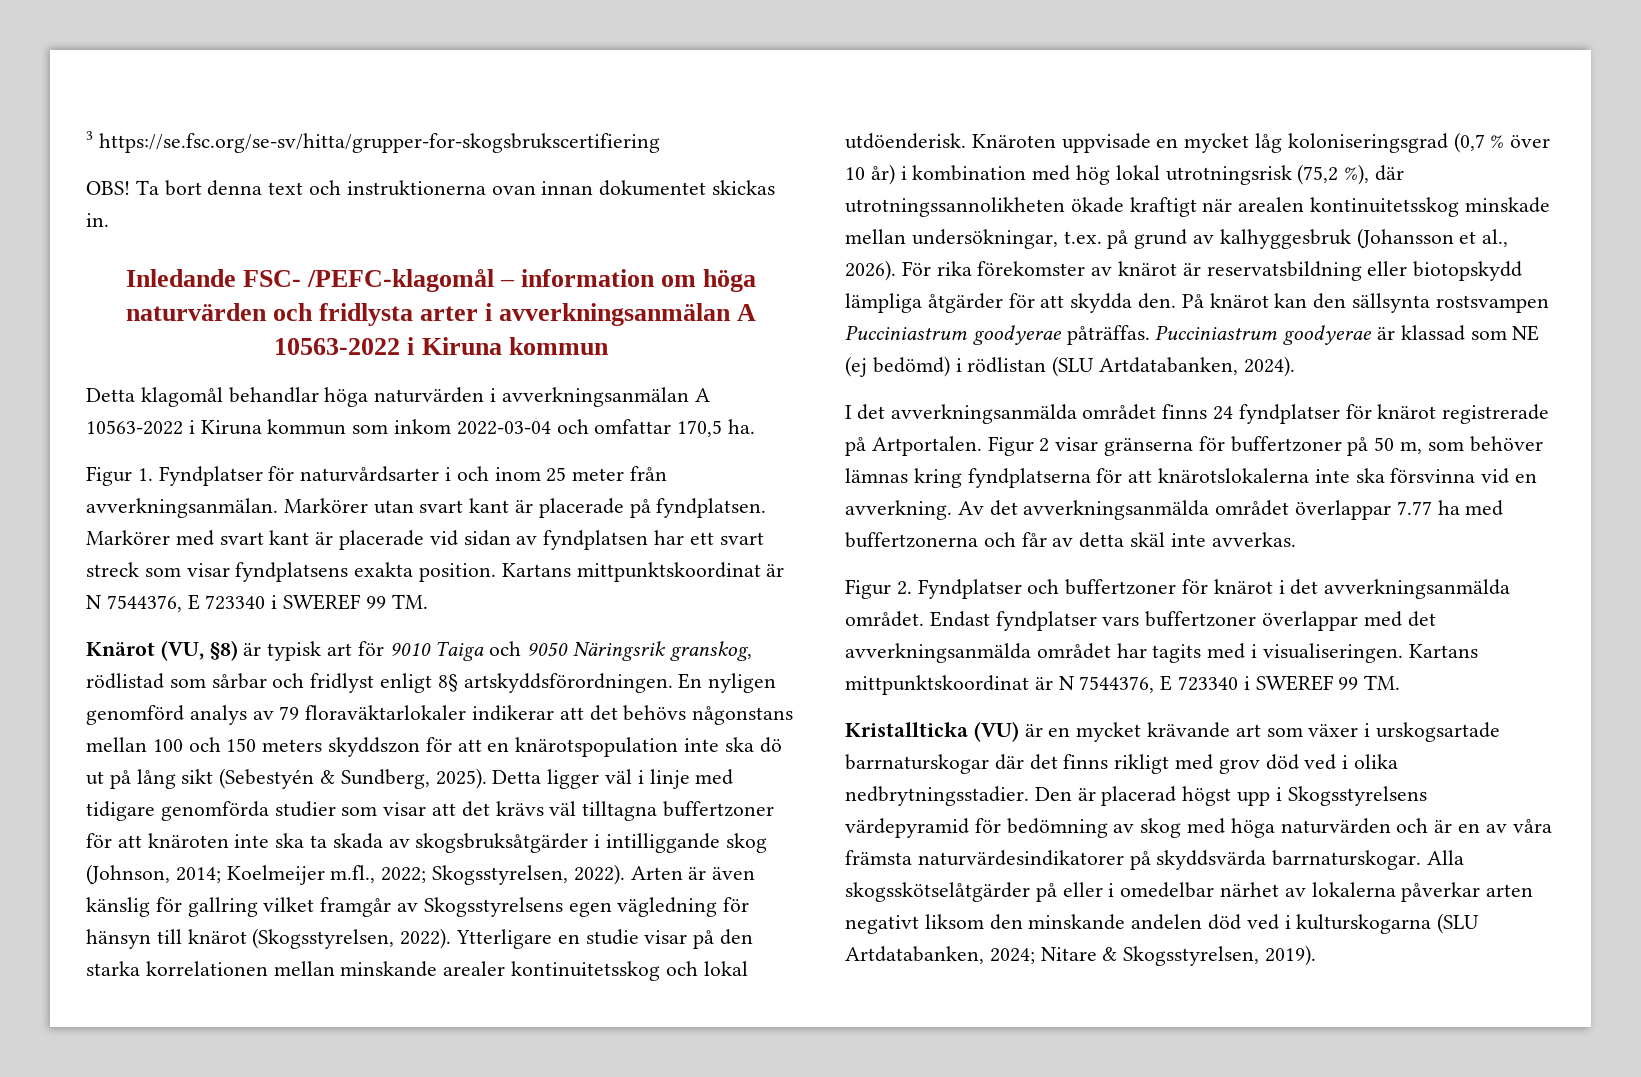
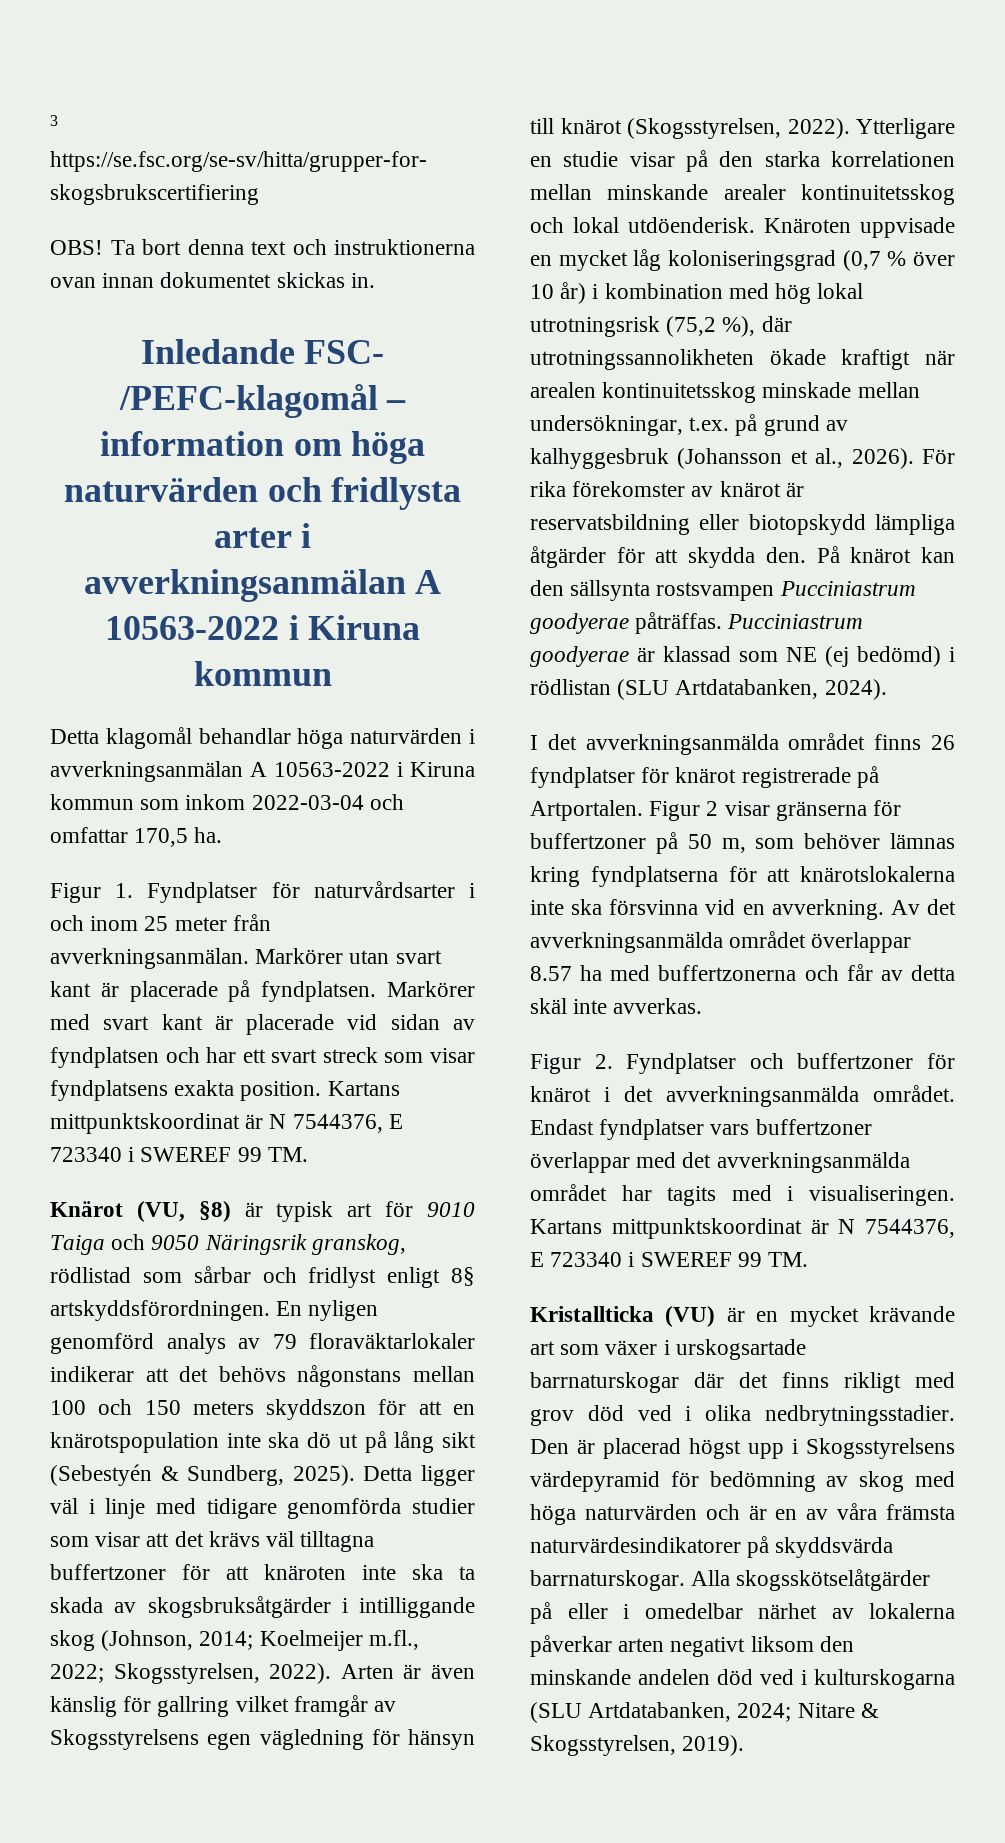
(649, 540) none -> [165,1047,200,1063] och
[1213,406,1234,420] 24 -> [931,735,955,750] 26
[1396,501,1432,515] 7.77 -> [530,966,572,981] 8.57

